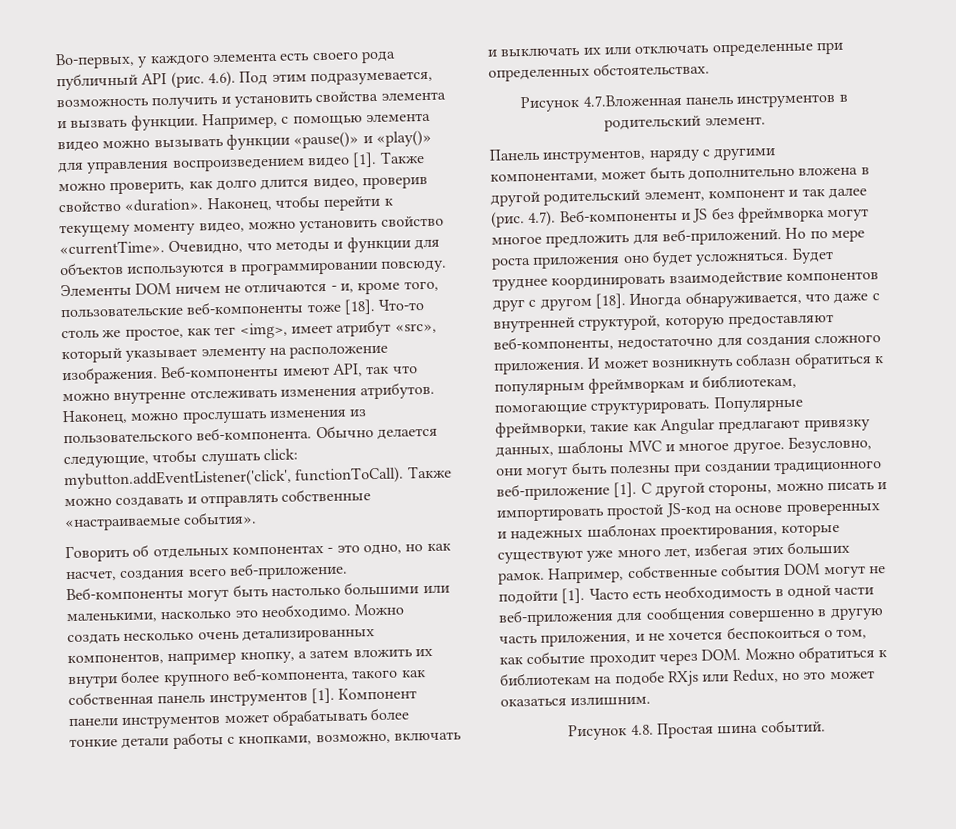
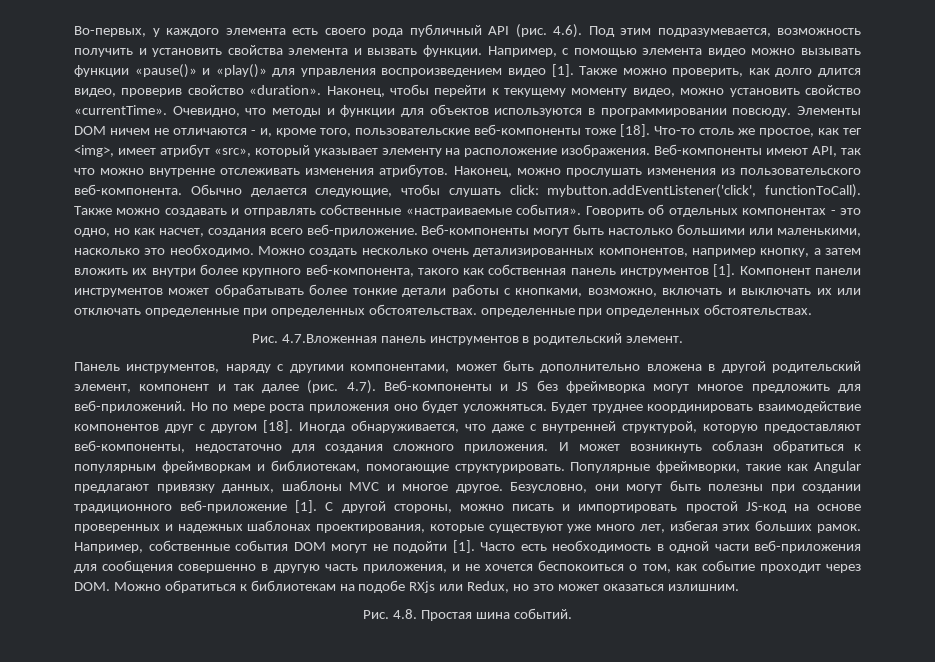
(258, 518) // -> (582, 209) none
[520,95,581,113] // Рисунок -> [480,304,813,317] [251,334,278,343] определенные при определенных обстоятельствах. // Рис.
[568,724,628,741] Рисунок -> [363,610,390,619] Рис.

